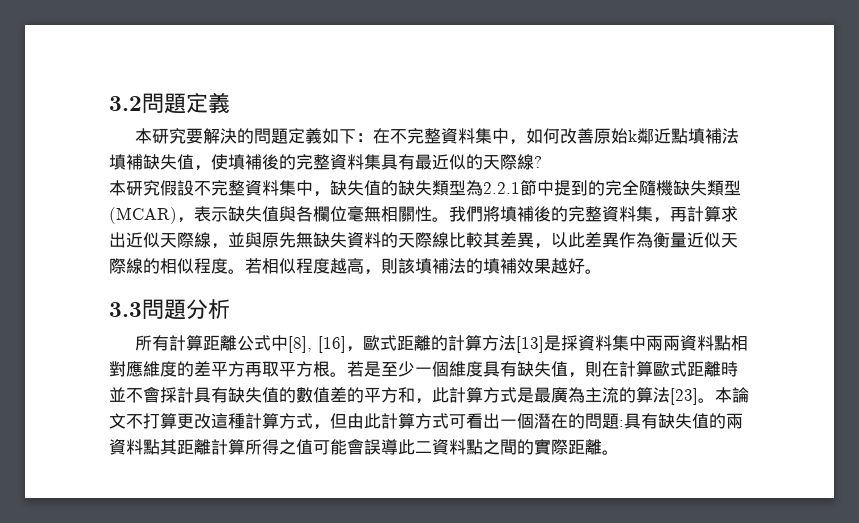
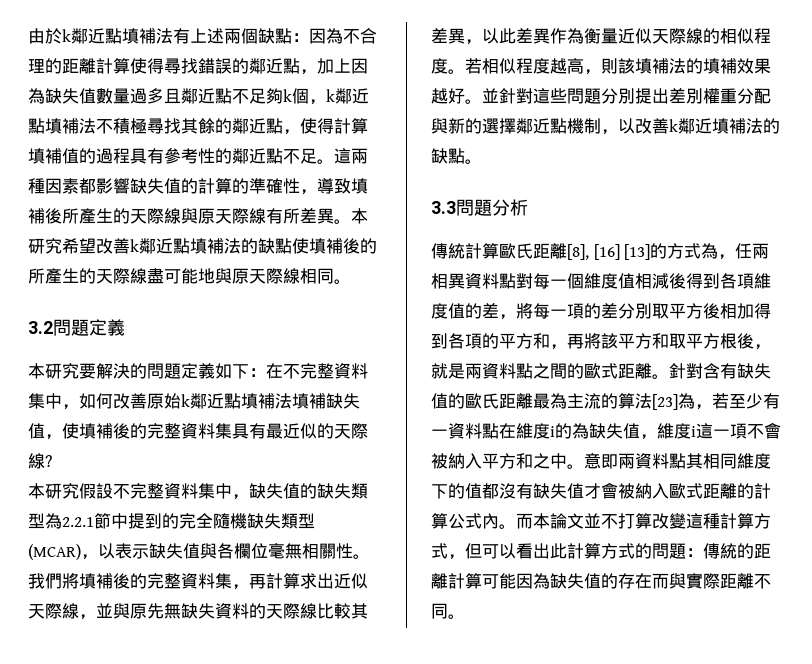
(109, 103) none -> [28,28,377,44] [28,58,368,75] [28,88,369,105] [28,118,368,135] [28,147,368,164] [28,178,368,195] [28,208,368,224] [28,238,377,254] [28,268,351,284] 由於k鄰近點填補法有上述兩個缺點：因為不合理的距離計算使得尋找錯誤的鄰近點，加上因為缺失值數量過多且鄰近點不足夠k個，k鄰近點填補法不積極尋找其餘的鄰近點，使得計算填補值的過程具有參考性的鄰近點不足。這兩種因素都影響缺失值的計算的準確性，導致填補後所產生的天際線與原天際線有所差異。本研究希望改善k鄰近點填補法的缺點使填補後的所產生的天際線盡可能地與原天際線相同。 //
(194, 220) none -> [98,543,115,559] 以
[109,299,230,320] [134,335,748,353] [109,361,738,378] [109,386,749,405] [109,413,211,429] // 3.3問題分析 // 所有計算距離公式中[8], [16]，歐式距離的計算方法[13]是採資料集中兩兩資料點相對應維度的差平方再取平方根。若是至少一個維度具有缺失值，則在計算歐式距離時並不會採計具有缺失值的數值差的平方和，此計算方式是最廣為主流的算法[23]。本論文不打算更改 -> [482,87,771,104] [431,118,780,135] [431,148,482,164] [431,199,528,216] [431,243,770,260] [431,273,771,289] [431,303,771,320] [431,333,771,350] [431,363,771,379] [431,393,780,410] [431,422,781,440] [431,453,771,469] [431,482,771,499] [431,513,686,529] 並針對這些問題分別提出差別權重分配與新的選擇鄰近點機制，以改善k鄰近填補法的缺點。 // 3.3問題分析 // 傳統計算歐氏距離[8], [16] [13]的方式為，任兩相異資料點對每一個維度值相減後得到各項維度值的差，將每一項的差分別取平方後相加得到各項的平方和，再將該平方和取平方根後，就是兩資料點之間的歐式距離。針對含有缺失值的歐氏距離最為主流的算法[23]為，若至少有一資料點在維度i的為缺失值，維度i這一項不會被納入平方和之中。意即兩資料點其相同維度下的值都沒有缺失值才會被納入歐式距離的計算公式內。而本論文並不打算改變
[347,413,743,429] [109,438,534,455] 由此計算方式可看出一個潛在的問題:具有缺失值的兩資料點其距離計算所得之值可能會誤導此二資料點之間的 -> [482,543,771,559] [431,573,686,589] 可以看出此計算方式的問題：傳統的距離計算可能因為缺失值的存在而與
(602, 447) none -> [754,574,771,589] [431,603,448,619] 不同

